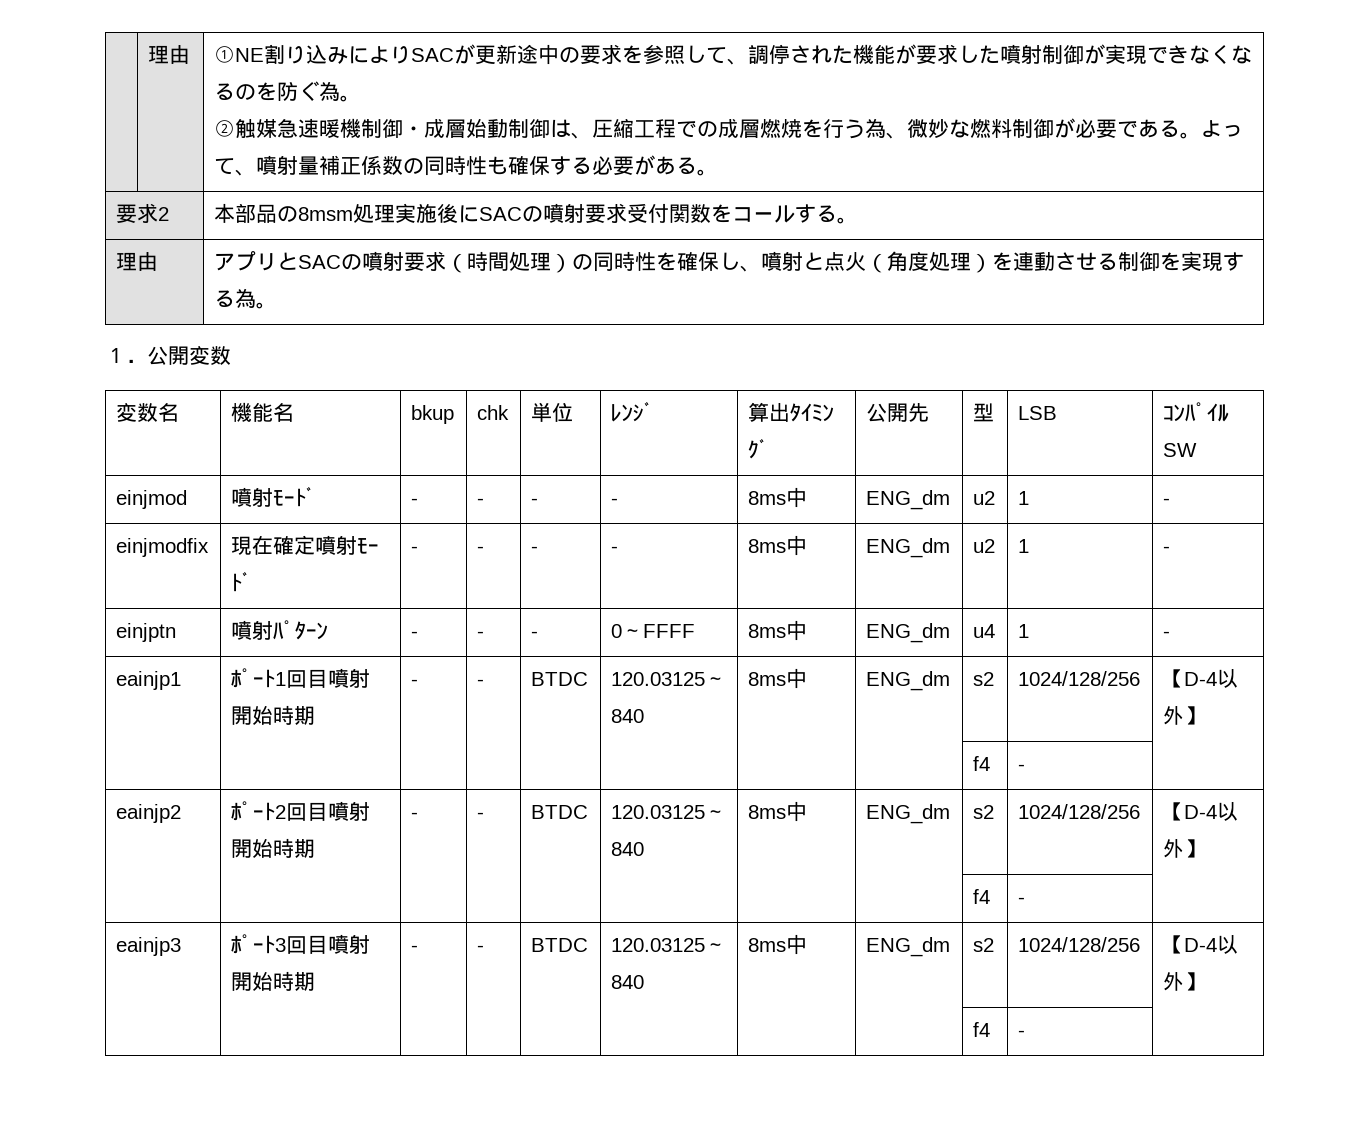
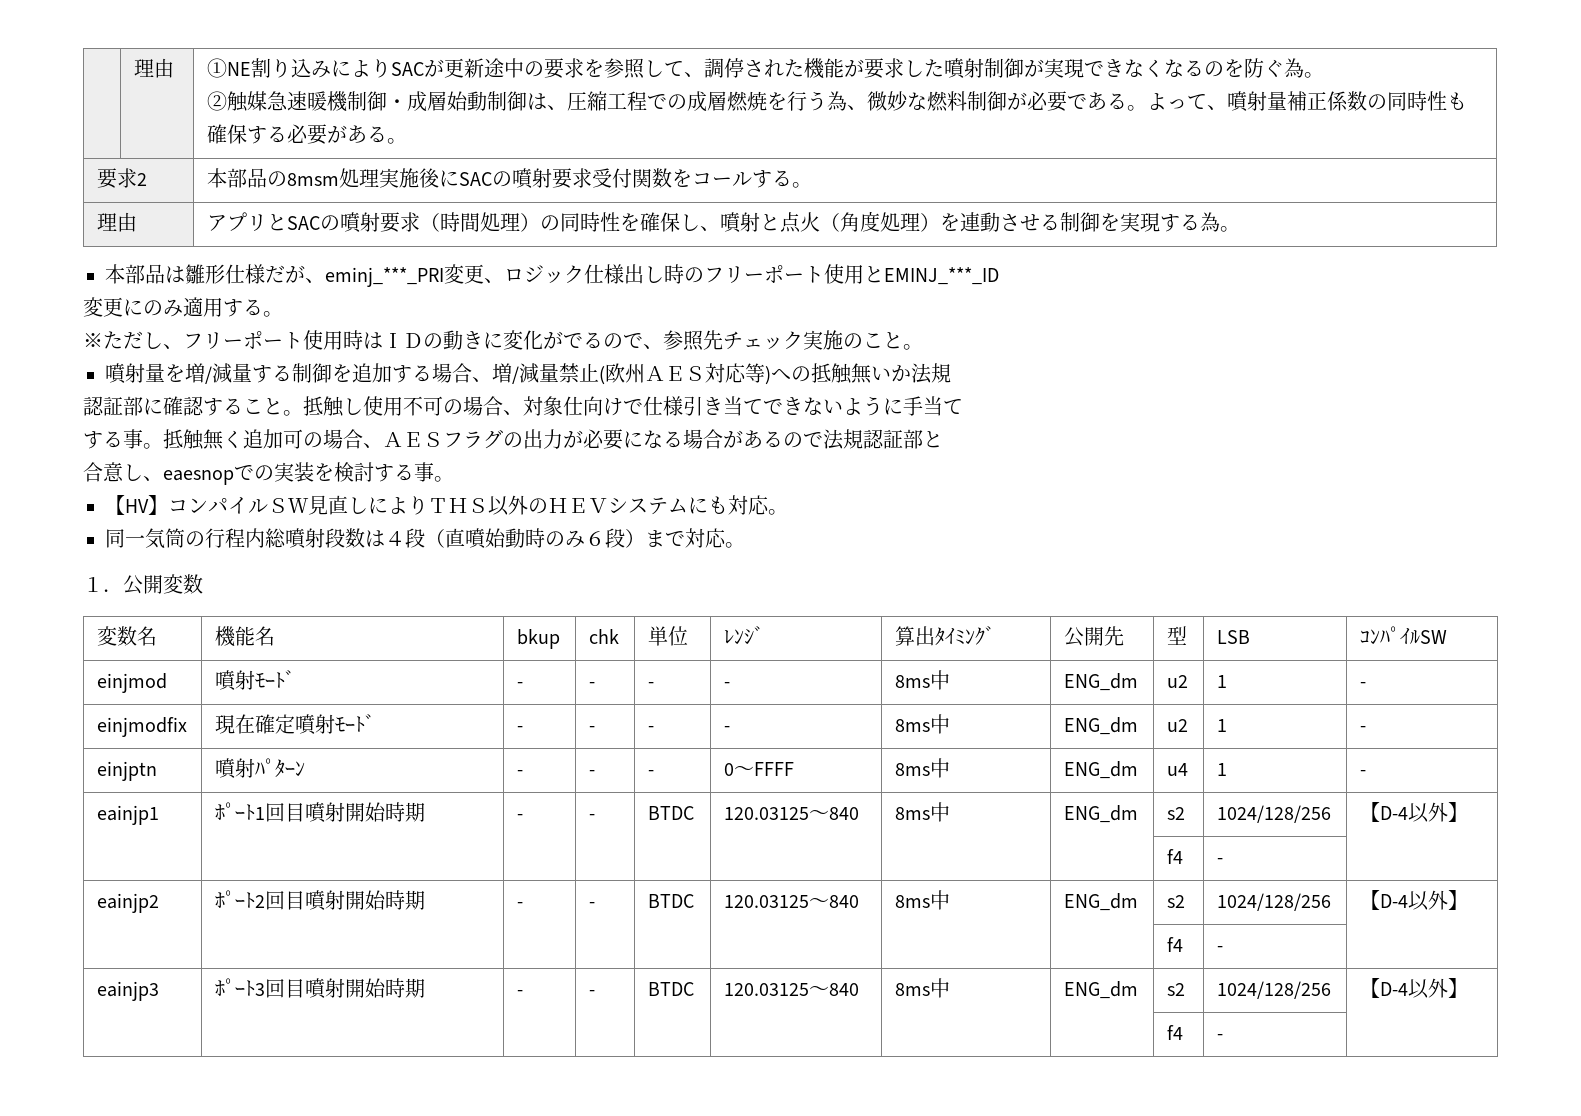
(278, 305) none -> [105,264,999,287] [83,297,283,317] [83,330,923,351] [105,363,951,385] [83,396,963,417] [83,429,943,450] [83,462,454,485] [105,495,788,516] [105,528,745,549] // 本部品は雛形仕様だが、eminj_***_PRI変更、ロジック仕様出し時のフリーポート使用とEMINJ_***_ID // 変更にのみ適用する。 // ※ただし、フリーポート使用時はＩＤの動きに変化がでるので、参照先チェック実施のこと。 // 噴射量を増/減量する制御を追加する場合、増/減量禁止(欧州ＡＥＳ対応等)への抵触無いか法規 // 認証部に確認すること。抵触し使用不可の場合、対象仕向けで仕様引き当てできないように手当て // する事。抵触無く追加可の場合、ＡＥＳフラグの出力が必要になる場合があるので法規認証部と // 合意し、eaesnopでの実装を検討する事。 // 【HV】コンパイルＳＷ見直しによりＴＨＳ以外のＨＥＶシステムにも対応。 // 同一気筒の行程内総噴射段数は４段（直噴始動時のみ６段）まで対応。

